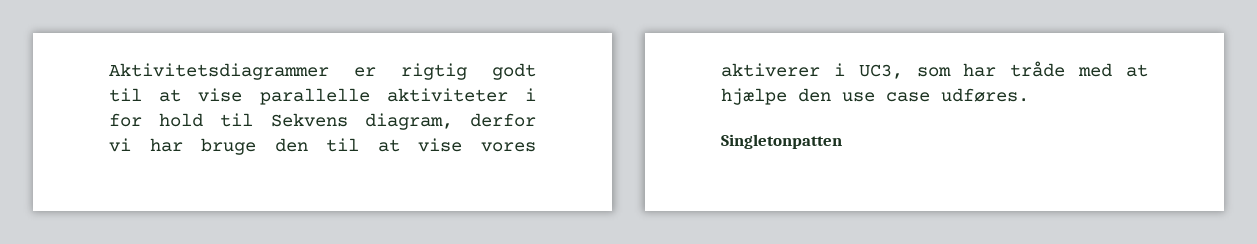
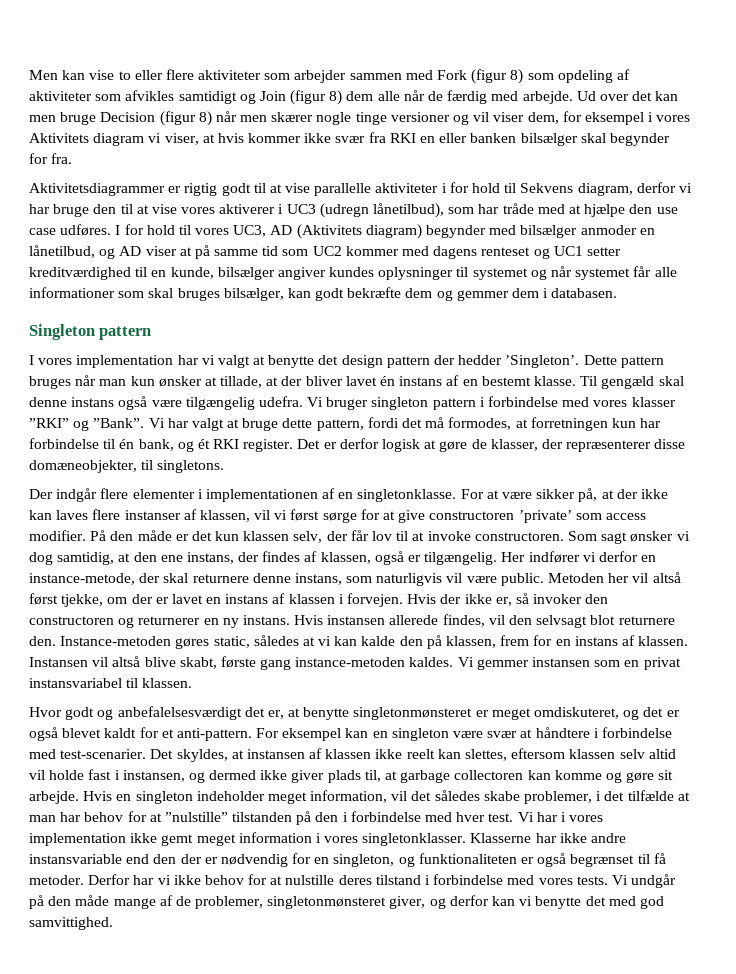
(109, 71) none -> [29,69,630,84] [29,90,679,105] [29,111,691,126] [29,132,670,146] [29,153,73,164] Men kan vise to eller flere aktiviteter som arbejder sammen med Fork (figur 8) som opdeling af aktiviteter som afvikles samtidigt og Join (figur 8) dem alle når de færdig med arbejde. Ud over det kan men bruge Decision (figur 8) når men skærer nogle tinge versioner og vil viser dem, for eksempel i vores Aktivitets diagram vi viser, at hvis kommer ikke svær fra RKI en eller banken bilsælger skal begynder for fra. //
[858,64,903,79] UC3, -> [286,203,445,218] UC3 (udregn lånetilbud),
[721,134,842,149] // Singletonpatten -> [115,224,655,239] [29,245,621,259] [29,266,677,280] [29,287,618,301] [29,324,152,340] [29,355,664,368] [29,375,684,389] [29,396,676,410] [29,417,662,431] [29,438,686,452] [29,460,225,473] [29,488,668,502] [29,509,646,523] [29,530,690,544] [29,551,657,565] [29,572,681,586] [29,593,609,607] [29,614,675,628] [29,635,689,649] [29,656,681,670] [29,678,193,688] [29,706,680,720] [29,727,672,741] [29,748,676,762] [29,769,674,783] [29,790,690,804] [29,811,604,825] [29,832,627,846] [29,853,666,867] [29,874,677,888] [29,895,664,909] [29,917,113,930] I for hold til vores UC3, AD (Aktivitets diagram) begynder med bilsælger anmoder en lånetilbud, og AD viser at på samme tid som UC2 kommer med dagens renteset og UC1 setter kreditværdighed til en kunde, bilsælger angiver kundes oplysninger til systemet og når systemet får alle informationer som skal bruges bilsælger, kan godt bekræfte dem og gemmer dem i databasen. // Singleton pattern // I vores implementation har vi valgt at benytte det design pattern der hedder ’Singleton’. Dette pattern bruges når man kun ønsker at tillade, at der bliver lavet én instans af en bestemt klasse. Til gengæld skal denne instans også være tilgængelig udefra. Vi bruger singleton pattern i forbindelse med vores klasser ”RKI” og ”Bank”. Vi har valgt at bruge dette pattern, fordi det må formodes, at forretningen kun har forbindelse til én bank, og ét RKI register. Det er derfor logisk at gøre de klasser, der repræsenterer disse domæneobjekter, til singletons. // Der indgår flere elementer i implementationen af en singletonklasse. For at være sikker på, at der ikke kan laves flere instanser af klassen, vil vi først sørge for at give constructoren ’private’ som access modifier. På den måde er det kun klassen selv, der får lov til at invoke constructoren. Som sagt ønsker vi dog samtidig, at den ene instans, der findes af klassen, også er tilgængelig. Her indfører vi derfor en instance-metode, der skal returnere denne instans, som naturligvis vil være public. Metoden her vil altså først tjekke, om der er lavet en instans af klassen i forvejen. Hvis der ikke er, så invoker den constructoren og returnerer en ny instans. Hvis instansen allerede findes, vil den selvsagt blot returnere den. Instance-metoden gøres static, således at vi kan kalde den på klassen, frem for en instans af klassen. Instansen vil altså blive skabt, første gang instance-metoden kaldes. Vi gemmer instansen som en privat instansvariabel til klassen. // Hvor godt og anbefalelsesværdigt det er, at benytte singletonmønsteret er meget omdiskuteret, og det er også blevet kaldt for et anti-pattern. For eksempel kan en singleton være svær at håndtere i forbindelse med test-scenarier. Det skyldes, at instansen af klassen ikke reelt kan slettes, eftersom klassen selv altid vil holde fast i instansen, og dermed ikke giver plads til, at garbage collectoren kan komme og gøre sit arbejde. Hvis en singleton indeholder meget information, vil det således skabe problemer, i det tilfælde at man har behov for at ”nulstille” tilstanden på den i forbindelse med hver test. Vi har i vores implementation ikke gemt meget information i vores singletonklasser. Klasserne har ikke andre instansvariable end den der er nødvendig for en singleton, og funktionaliteten er også begrænset til få metoder. Derfor har vi ikke behov for at nulstille deres tilstand i forbindelse med vores tests. Vi undgår på den måde mange af de problemer, singletonmønsteret giver, og derfor kan vi benytte det med god samvittighed.

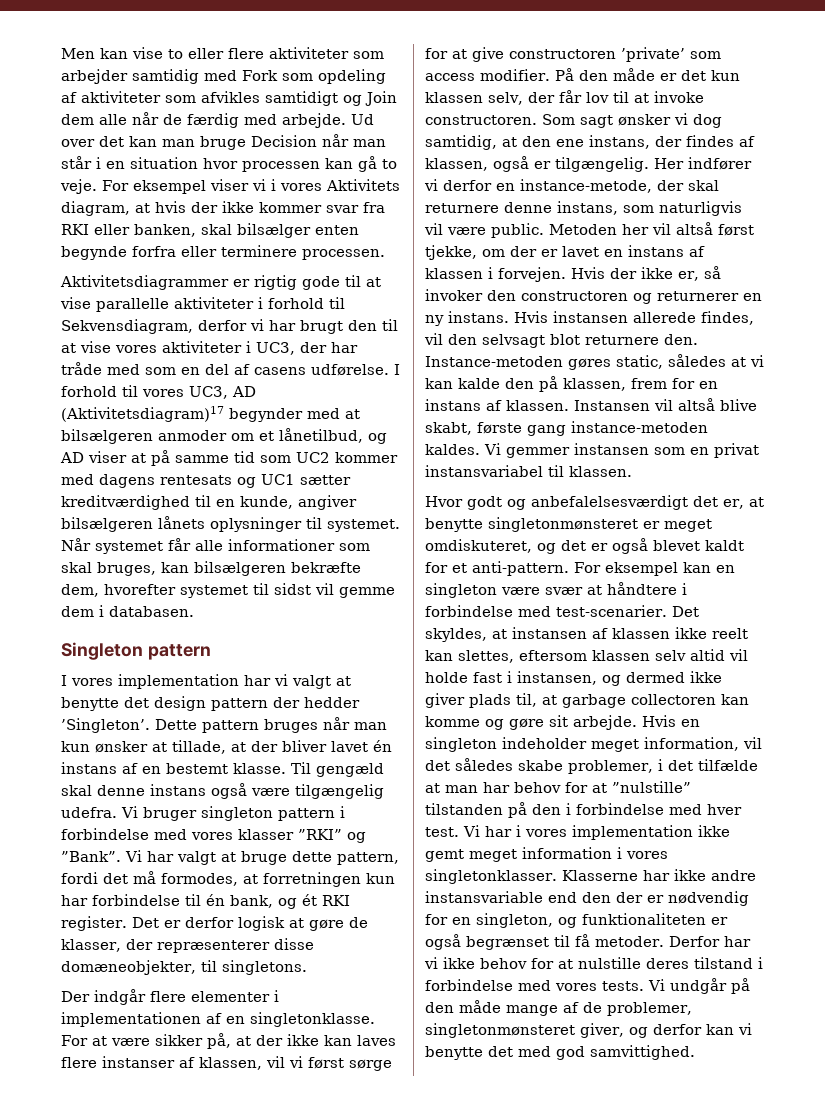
[349,73,402,80] sammen -> [132,69,199,84] samtidig
[471,69,524,84] (figur 8) -> (278, 75) none
[290,90,343,105] (figur 8) -> (397, 98) none
[29,115,56,122] men -> [162,139,195,147] man
[159,111,691,126] [29,132,670,146] [29,153,73,164] (figur 8) når men skærer nogle tinge versioner og vil viser dem, for eksempel i vores Aktivitets diagram vi viser, at hvis kommer ikke svær fra RKI en eller banken bilsælger skal begynder for fra. -> [322,134,386,147] [61,156,397,172] [60,179,400,194] [61,201,385,216] [61,223,359,238] [61,245,385,260] når man står i en situation hvor processen kan gå to veje. For eksempel viser vi i vores Aktivitets diagram, at hvis der ikke kommer svar fra RKI eller banken, skal bilsælger enten begynde forfra eller terminere processen.
[221,183,251,196] godt -> [302,276,340,290] gode
[449,182,633,196] for hold til Sekvens diagram, -> [268,297,345,309] [61,319,193,334] forhold til Sekvensdiagram,
[53,204,90,217] bruge -> [300,320,343,334] brugt
[219,203,678,218] [29,224,655,239] aktiverer i UC3 (udregn lånetilbud), som har tråde med at hjælpe den use case udføres. I for hold til vores UC3, AD (Aktivitets diagram) begynder med bilsælger anmoder en -> [162,341,358,355] [61,362,400,376] [61,385,256,399] [61,406,360,422] [61,429,274,444] aktiviteter i UC3, der har tråde med som en del af casens udførelse. I forhold til vores UC3, AD (Aktivitetsdiagram)17 begynder med at bilsælgeren anmoder om et
[481,247,531,256] renteset -> [160,475,232,485] rentesats
[586,247,621,256] setter -> [300,475,351,485] sætter
[217,266,573,280] bilsælger angiver kundes oplysninger til systemet og når -> [298,495,357,510] [61,516,400,532] [61,538,91,551] angiver bilsælgeren lånets oplysninger til systemet. Når
[177,287,509,301] bruges bilsælger, kan godt bekræfte dem og gemmer -> [97,561,361,576] [61,583,395,598] bruges, kan bilsælgeren bekræfte dem, hvorefter systemet til sidst vil gemme

